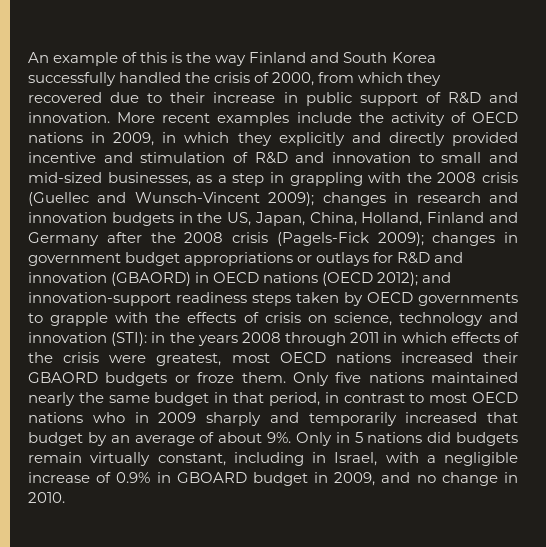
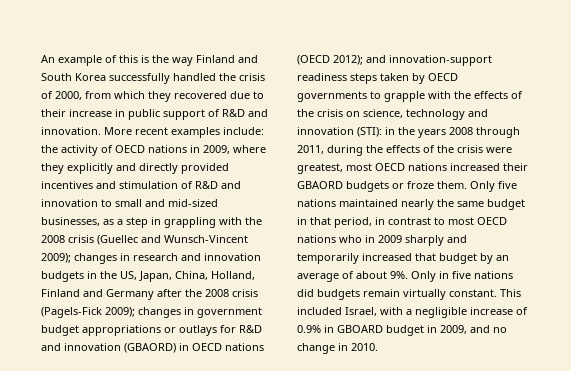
[296,112,352,123] include -> [223,127,264,135] include:
[162,132,230,143] in which -> [233,145,266,153] where
[28,152,96,163] incentive -> [41,181,93,189] incentives
(259, 317) none -> [297,109,314,117] the
[350,332,447,343] 2011 in which -> [297,145,383,156] 2011, during the
[354,432,363,443] 5 -> [452,271,471,279] five
[157,452,326,466] constant, including in -> [449,289,521,297] [297,307,342,315] constant. This included

